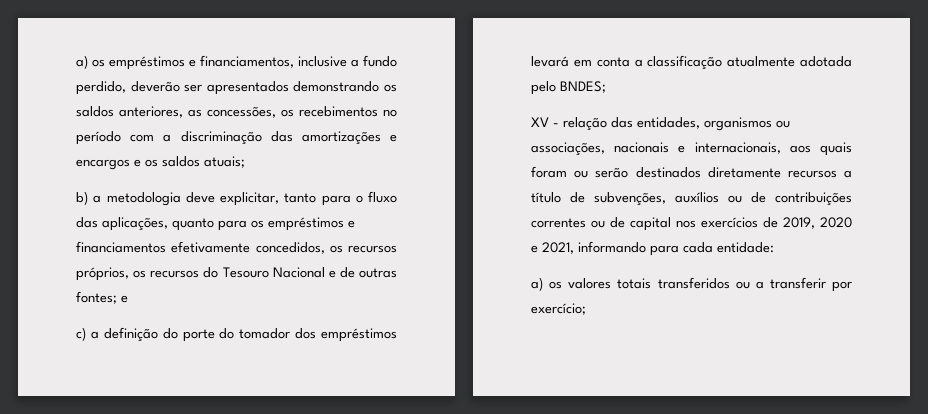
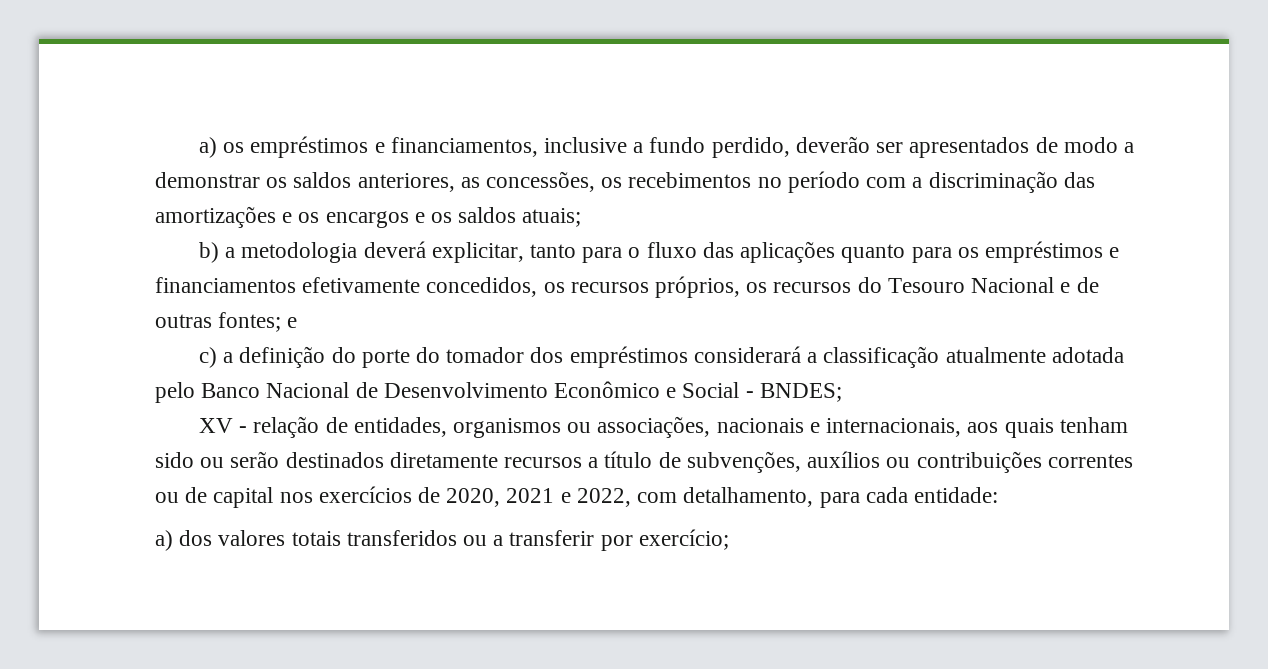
[293,81,380,92] demonstrando -> [1035,137,1134,153] [155,172,260,188] de modo a demonstrar
(397, 138) none -> [298,212,320,223] os
[185,192,215,203] deve -> [363,241,426,258] deverá
[102,217,168,231] aplicações, -> [740,241,836,263] aplicações
[531,56,630,67] levará em conta -> [693,346,801,363] considerará
(556, 88) none -> [201,381,754,398] Banco Nacional de Desenvolvimento Econômico e Social -
[611,117,633,128] das -> [325,417,348,433] de
[531,166,567,178] foram -> [1059,417,1128,433] [155,452,194,468] tenham sido
[751,192,766,203] de -> (911, 462) none
[783,217,852,229] [531,241,646,254] 2019, 2020 e 2021, informando -> [446,487,814,507] 2020, 2021 e 2022, com detalhamento,
[549,281,563,289] os -> [179,530,213,546] dos

